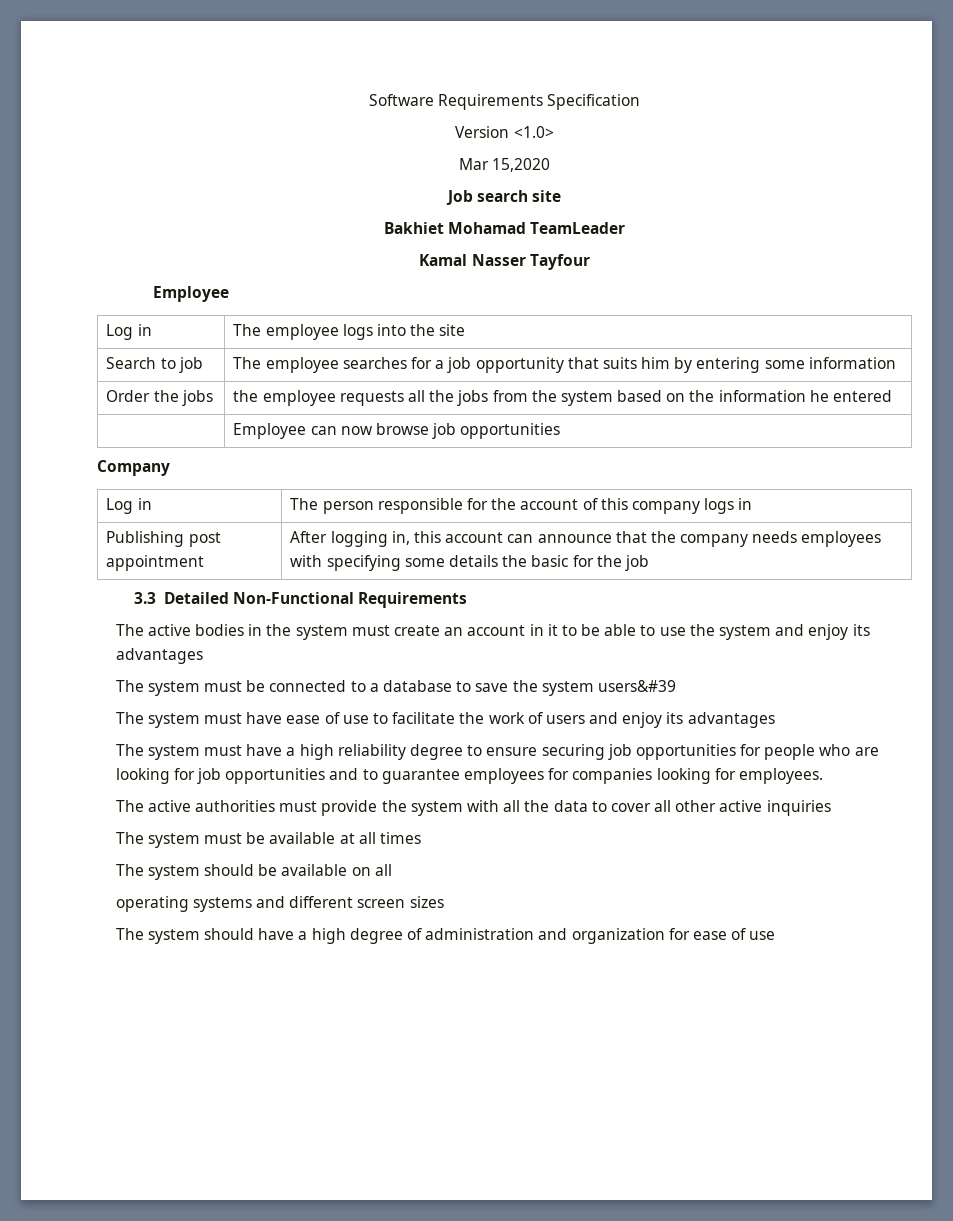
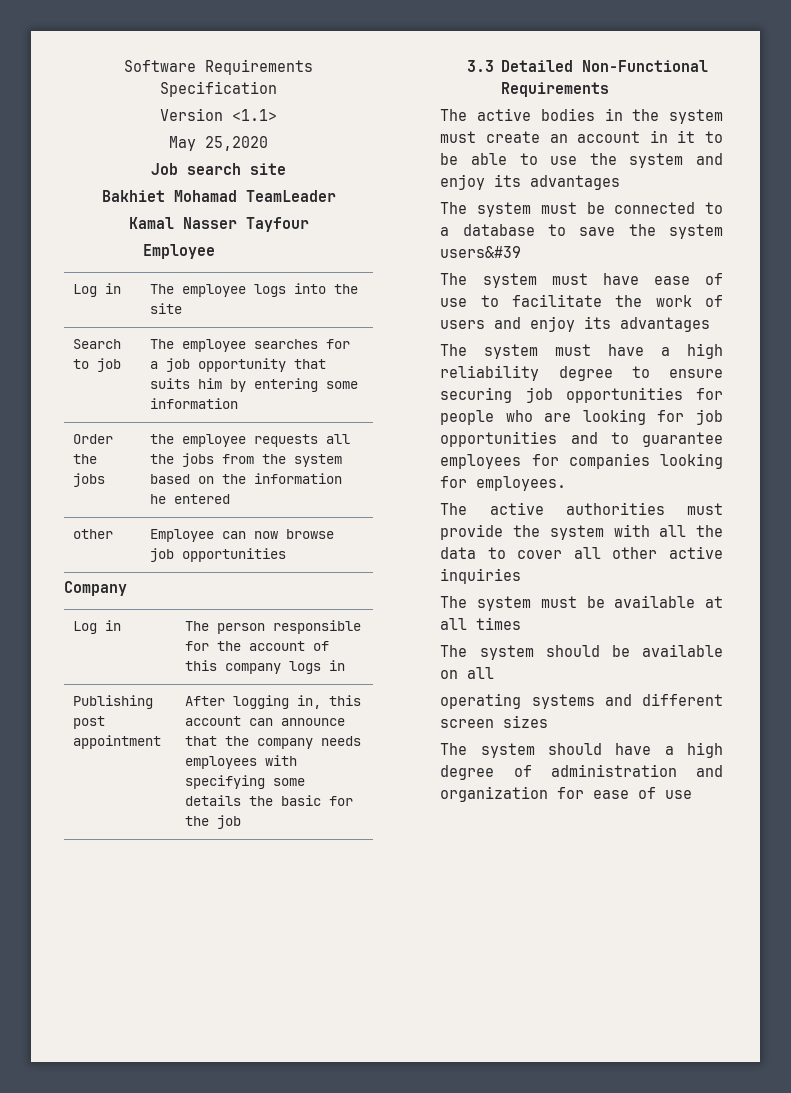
[513,126,554,138] [458,158,551,172] <1.0> // Mar 15,2020 -> [232,109,277,121] [169,136,268,151] <1.1> // May 25,2020
(893, 396) none -> [73,529,114,539] other

